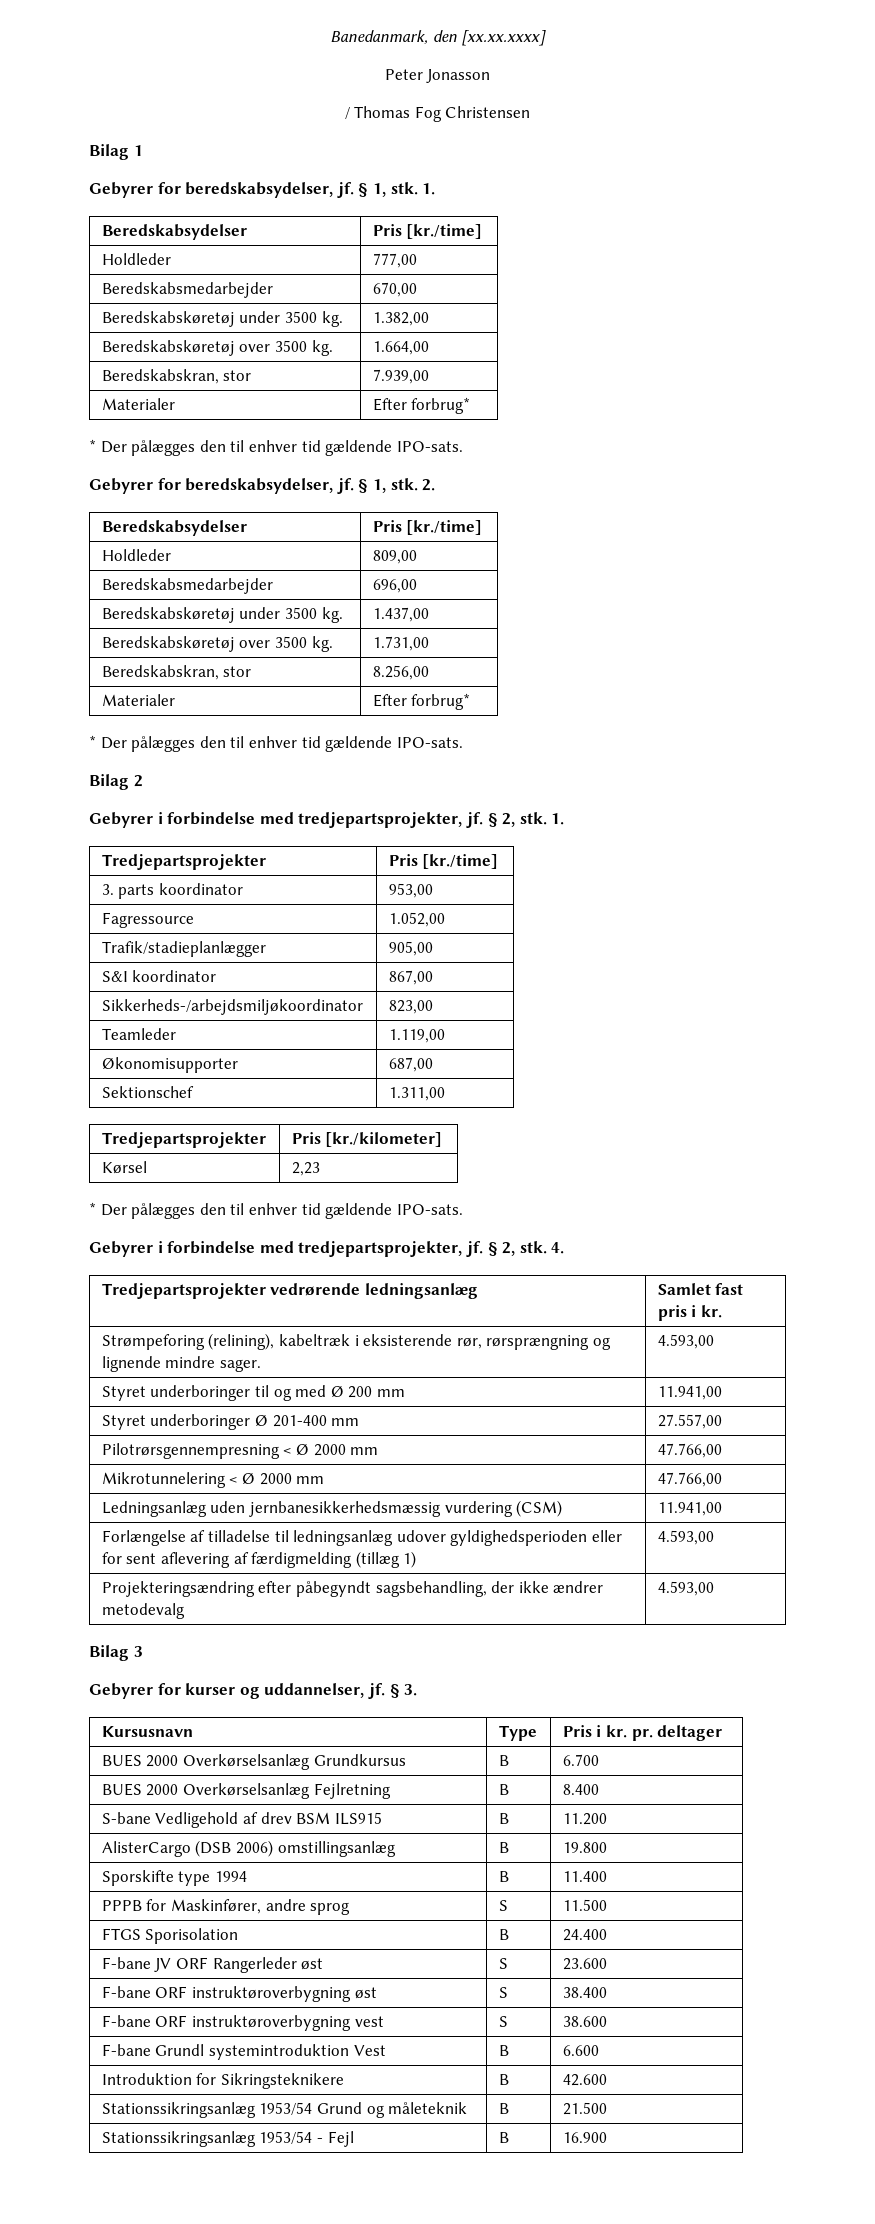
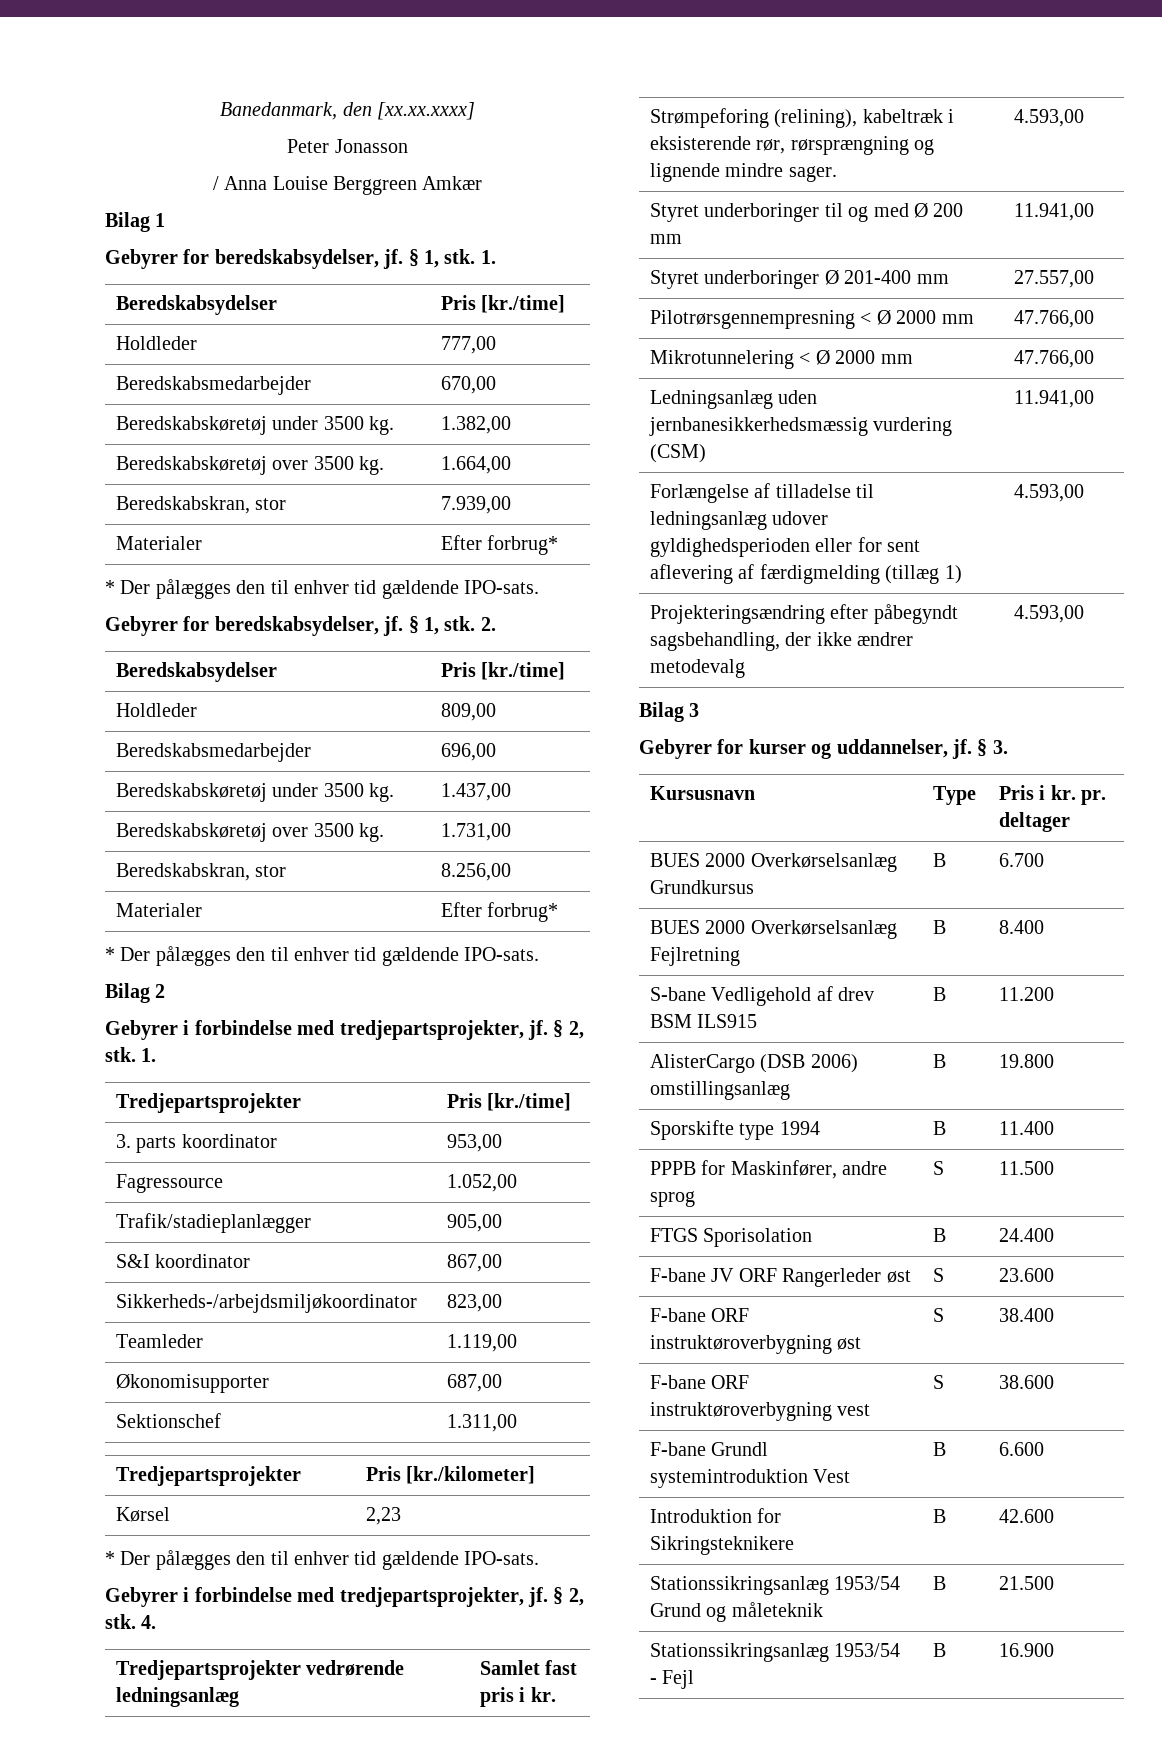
[354,106,531,122] Thomas Fog Christensen -> [224,176,483,195] Anna Louise Berggreen Amkær

